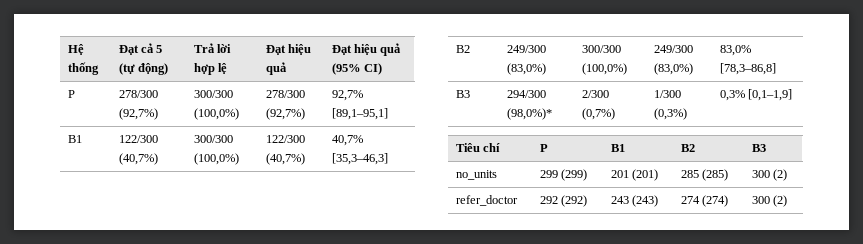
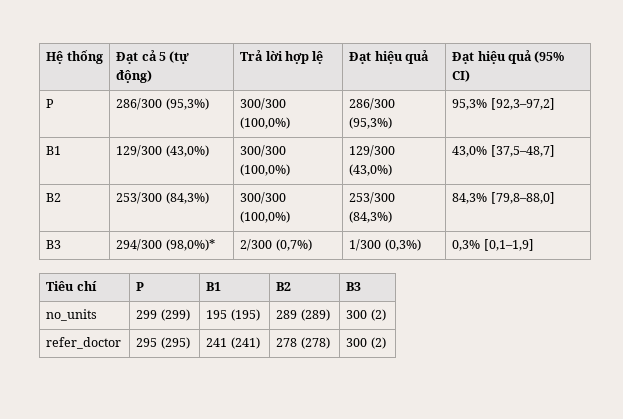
[118,90,158,98] [118,108,158,120] [193,90,233,98] [193,108,239,120] [265,90,305,98] [265,108,305,120] [331,90,363,101] [331,108,388,120] [67,135,82,143] [118,135,158,143] [118,153,158,165] [193,135,233,143] [193,153,239,165] [265,135,305,143] [265,153,305,165] [331,135,363,146] [331,153,388,165] [455,45,470,53] [506,45,546,53] [506,63,546,75] [581,45,621,53] [581,63,627,75] [653,45,693,53] [653,63,693,75] [719,45,751,56] [719,63,776,75] 278/300 (92,7%) | 300/300 (100,0%) | 278/300 (92,7%) | 92,7% [89,1–95,1] // B1 | 122/300 (40,7%) | 300/300 (100,0%) | 122/300 (40,7%) | 40,7% [35,3–46,3] // B2 | 249/300 (83,0%) | 300/300 (100,0%) | 249/300 (83,0%) | 83,0% [78,3–86,8] -> [116,98,209,110] [240,98,287,110] [240,117,291,129] [349,98,396,110] [349,117,393,129] [452,98,555,110] [46,146,62,155] [116,145,209,157] [240,145,287,157] [240,164,291,176] [349,145,396,157] [349,164,393,176] [452,145,555,157] [46,193,62,202] [116,192,209,204] [240,192,287,204] [240,211,291,223] [349,192,396,204] [349,211,393,223] [452,192,555,204] 286/300 (95,3%) | 300/300 (100,0%) | 286/300 (95,3%) | 95,3% [92,3–97,2] // B1 | 129/300 (43,0%) | 300/300 (100,0%) | 129/300 (43,0%) | 43,0% [37,5–48,7] // B2 | 253/300 (84,3%) | 300/300 (100,0%) | 253/300 (84,3%) | 84,3% [79,8–88,0]
[610,169,659,181] [680,169,729,181] 201 (201) | 285 (285) -> [206,309,260,321] [276,309,330,321] 195 (195) | 289 (289)
[539,195,588,207] [610,195,659,207] [680,195,729,207] 292 (292) | 243 (243) | 274 (274) -> [136,337,190,349] [206,337,260,349] [276,337,330,349] 295 (295) | 241 (241) | 278 (278)

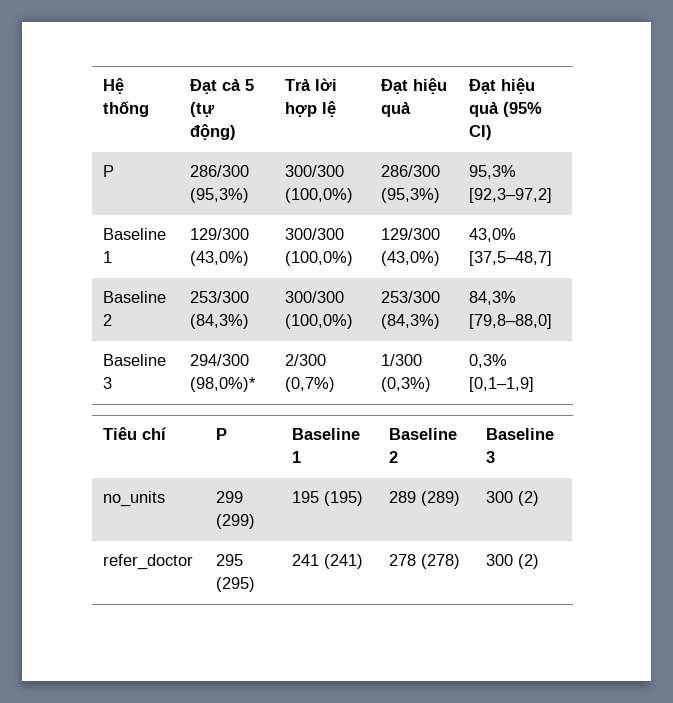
[46,146,62,155] B1 -> [103,228,167,240] [103,251,113,263] Baseline 1
[46,193,62,202] B2 -> [103,291,167,303] [103,314,113,326] Baseline 2
[46,240,62,249] B3 -> [103,354,167,366] [103,377,113,389] Baseline 3
[206,282,222,291] [276,282,292,291] [346,282,362,291] B1 | B2 | B3 -> [292,428,361,440] [292,451,302,463] [389,428,458,440] [389,451,399,463] [486,428,555,440] [486,451,496,463] Baseline 1 | Baseline 2 | Baseline 3

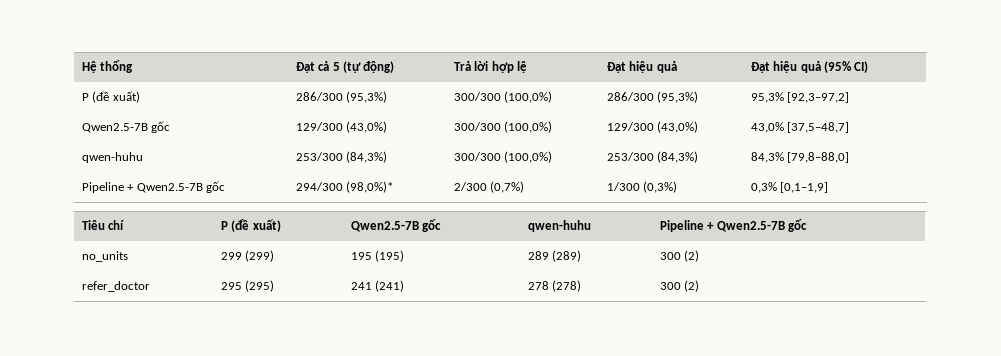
(115, 171) none -> [92,91,140,103] (đề xuất)
[103,228,167,240] [103,251,113,263] Baseline 1 -> [81,121,171,133] Qwen2.5-7B gốc
[103,291,167,303] [103,314,113,326] Baseline 2 -> [81,152,143,163] qwen-huhu
[103,354,167,366] [103,377,113,389] Baseline 3 -> [81,181,226,193] Pipeline + Qwen2.5-7B gốc
[292,428,361,440] [292,451,302,463] [389,428,458,440] [389,451,399,463] [486,428,555,440] [486,451,496,463] | Baseline 1 | Baseline 2 | Baseline 3 -> [231,219,281,232] [350,219,442,232] [527,220,591,232] [659,219,808,232] (đề xuất) | Qwen2.5-7B gốc | qwen-huhu | Pipeline + Qwen2.5-7B gốc

